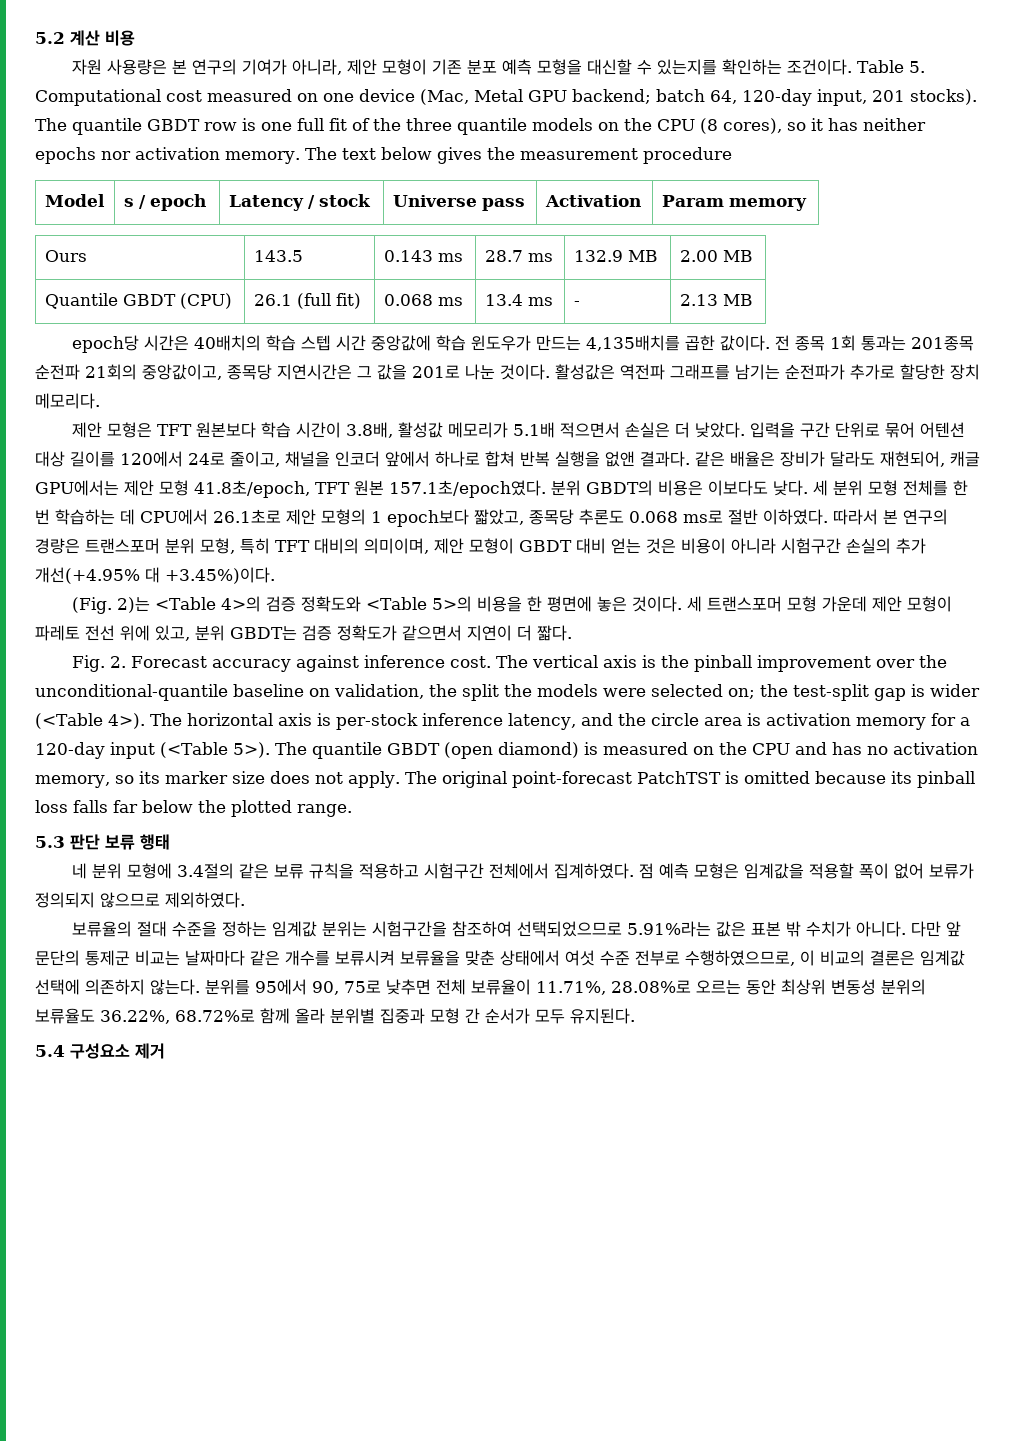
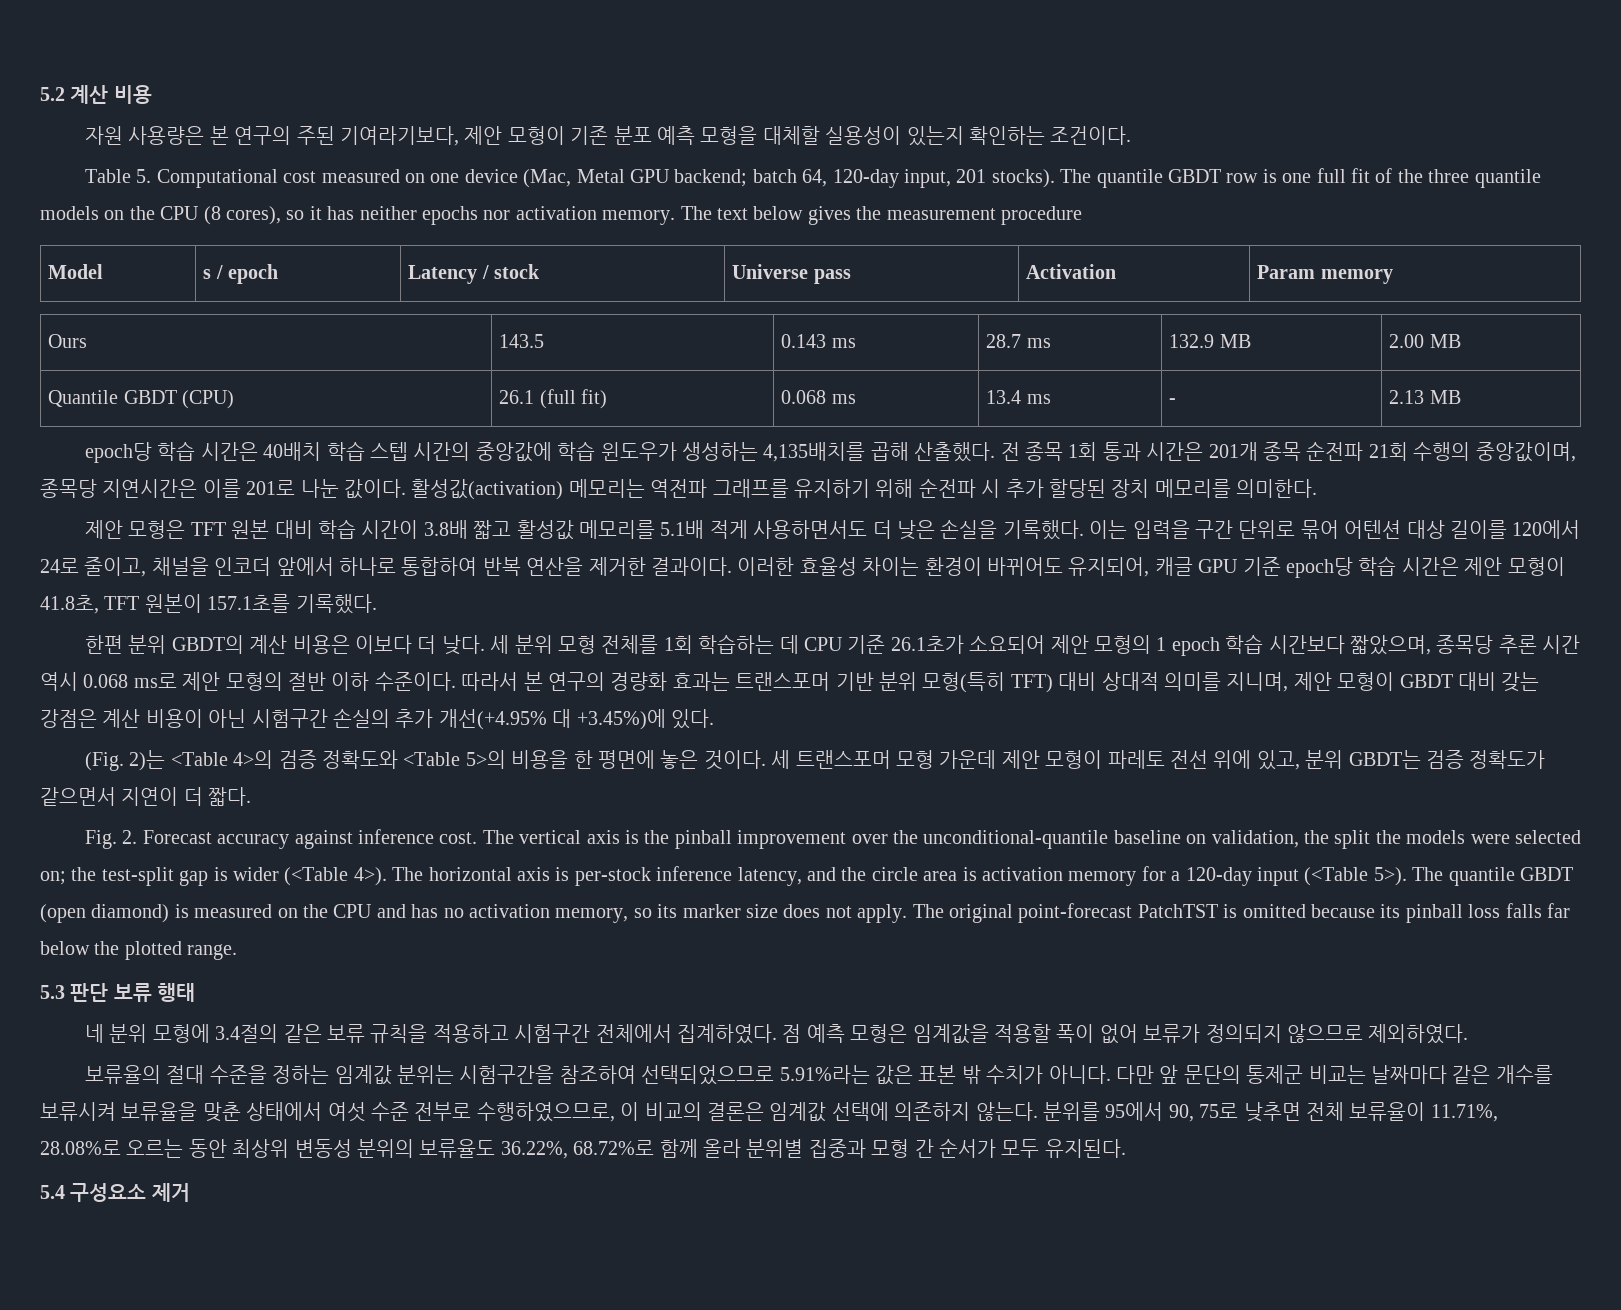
[242,59,343,75] 기여가 아니라, -> [296,126,459,146] 주된 기여라기보다,
[587,59,718,75] 대신할 수 있는지를 -> [762,126,964,146] 대체할 실용성이 있는지
(853, 67) none -> (1132, 135) //
[144,335,262,351] 시간은 40배치의 -> [157,441,322,461] 학습 시간은 40배치
[336,335,367,351] 시간 -> [413,442,471,461] 시간의
[536,335,975,351] [35,364,980,380] [35,393,100,409] [72,422,746,438] 만드는 4,135배치를 곱한 값이다. 전 종목 1회 통과는 201종목 순전파 21회의 중앙값이고, 종목당 지연시간은 그 값을 201로 나눈 것이다. 활성값은 역전파 그래프를 남기는 순전파가 추가로 할당한 장치 메모리다. // 제안 모형은 TFT 원본보다 학습 시간이 3.8배, 활성값 메모리가 5.1배 적으면서 손실은 더 낮았다. -> [681,441,1576,462] [40,478,1318,500] [84,519,1128,540] 생성하는 4,135배치를 곱해 산출했다. 전 종목 1회 통과 시간은 201개 종목 순전파 21회 수행의 중앙값이며, 종목당 지연시간은 이를 201로 나눈 값이다. 활성값(activation) 메모리는 역전파 그래프를 유지하기 위해 순전파 시 추가 할당된 장치 메모리를 의미한다. // 제안 모형은 TFT 원본 대비 학습 시간이 3.8배 짧고 활성값 메모리를 5.1배 적게 사용하면서도 더 낮은 손실을 기록했다. 이는
[485,451,980,467] [35,480,768,498] 합쳐 반복 실행을 없앤 결과다. 같은 배율은 장비가 달라도 재현되어, 캐글 GPU에서는 제안 모형 41.8초/epoch, TFT 원본 157.1초/epoch였다. 분위 GBDT의 비용은 이보다도 -> [401,556,1565,578] [40,594,377,614] [84,635,437,654] 통합하여 반복 연산을 제거한 결과이다. 이러한 효율성 차이는 환경이 바뀌어도 유지되어, 캐글 GPU 기준 epoch당 학습 시간은 제안 모형이 41.8초, TFT 원본이 157.1초를 기록했다. // 한편 분위 GBDT의 계산 비용은 이보다 더
[953,480,968,496] [35,509,948,527] [35,538,776,554] 한 번 학습하는 데 CPU에서 26.1초로 제안 모형의 1 epoch보다 짧았고, 종목당 추론도 0.068 ms로 절반 이하였다. 따라서 본 연구의 경량은 트랜스포머 분위 모형, 특히 TFT 대비의 의미이며, 제안 모형이 GBDT 대비 얻는 것은 비용이 아니라 -> [663,634,1581,656] [40,672,1540,693] [40,709,247,728] 1회 학습하는 데 CPU 기준 26.1초가 소요되어 제안 모형의 1 epoch 학습 시간보다 짧았으며, 종목당 추론 시간 역시 0.068 ms로 제안 모형의 절반 이하 수준이다. 따라서 본 연구의 경량화 효과는 트랜스포머 기반 분위 모형(특히 TFT) 대비 상대적 의미를 지니며, 제안 모형이 GBDT 대비 갖는 강점은 계산 비용이 아닌
[165,567,275,584] +3.45%)이다. -> [576,709,714,730] +3.45%)에 있다.

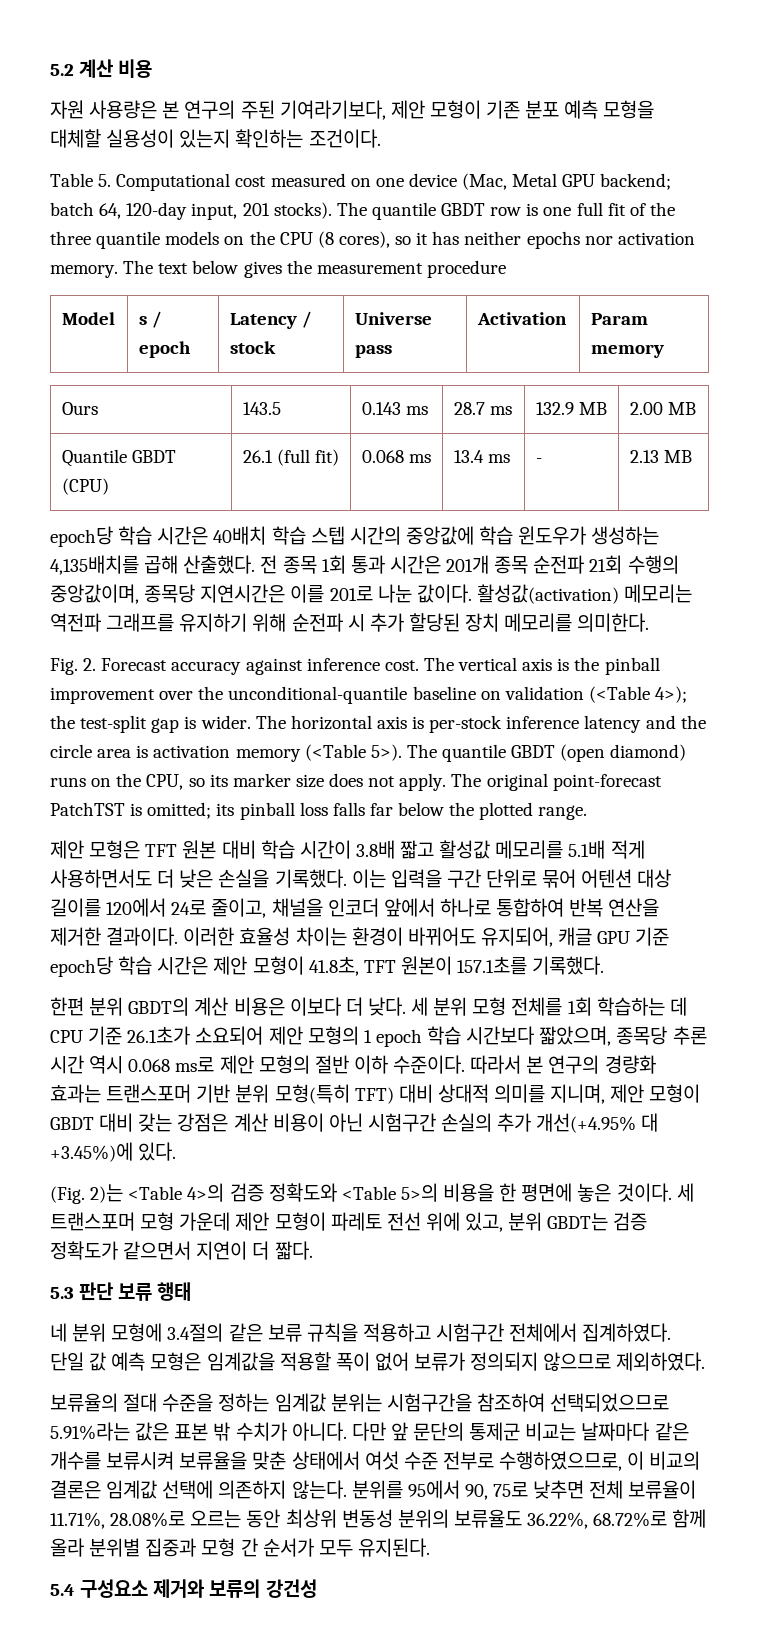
(1318, 488) none -> [50,657,660,675] [50,686,688,704] [50,715,706,733] [50,744,687,762] [50,773,662,791] [50,802,588,820] // Fig. 2. Forecast accuracy against inference cost. The vertical axis is the pinball improvement over the unconditional-quantile baseline on validation (<Table 4>); the test-split gap is wider. The horizontal axis is per-stock inference latency and the circle area is activation memory (<Table 5>). The quantile GBDT (open diamond) runs on the CPU, so its marker size does not apply. The original point-forecast PatchTST is omitted; its pinball loss falls far below the plotted range.
[84,829,1581,849] [40,866,1574,886] [40,903,1571,923] [40,941,238,960] // Fig. 2. Forecast accuracy against inference cost. The vertical axis is the pinball improvement over the unconditional-quantile baseline on validation, the split the models were selected on; the test-split gap is wider (<Table 4>). The horizontal axis is per-stock inference latency, and the circle area is activation memory for a 120-day input (<Table 5>). The quantile GBDT (open diamond) is measured on the CPU and has no activation memory, so its marker size does not apply. The original point-forecast PatchTST is omitted because its pinball loss falls far below the plotted range. -> (313, 1250) none
[782,1024,802,1043] 점 -> [50,1352,107,1371] 단일 값
[151,1183,190,1202] 제거 -> [153,1579,317,1598] 제거와 보류의 강건성

